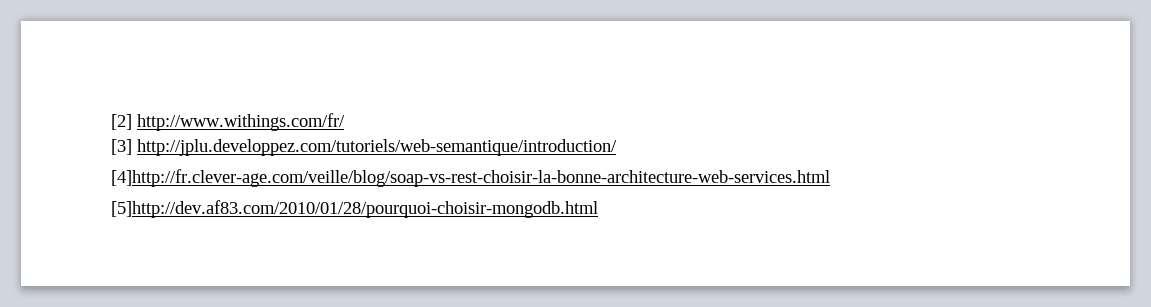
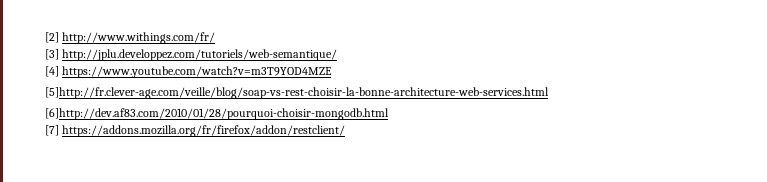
[137,139,617,156] [111,169,830,187] [111,200,598,218] http://jplu.developpez.com/tutoriels/web-semantique/introduction/ // [4]http://fr.clever-age.com/veille/blog/soap-vs-rest-choisir-la-bonne-architecture-web-services.html // [5]http://dev.af83.com/2010/01/28/pourquoi-choisir-mongodb.html -> [62,49,338,61] [45,66,333,78] [45,87,549,99] [45,108,389,120] [45,125,346,137] http://jplu.developpez.com/tutoriels/web-semantique/ // [4] https://www.youtube.com/watch?v=m3T9YOD4MZE // [5]http://fr.clever-age.com/veille/blog/soap-vs-rest-choisir-la-bonne-architecture-web-services.html // [6]http://dev.af83.com/2010/01/28/pourquoi-choisir-mongodb.html // [7] https://addons.mozilla.org/fr/firefox/addon/restclient/

